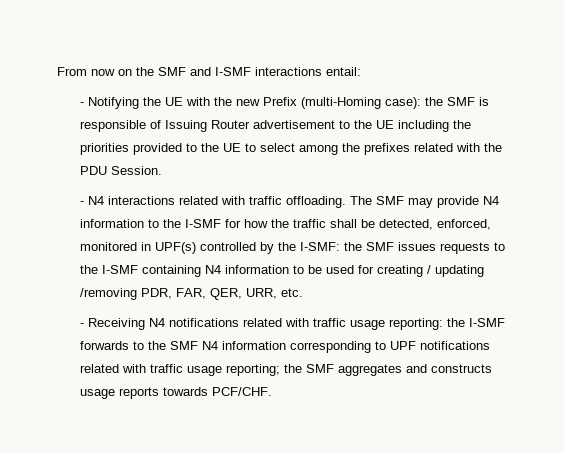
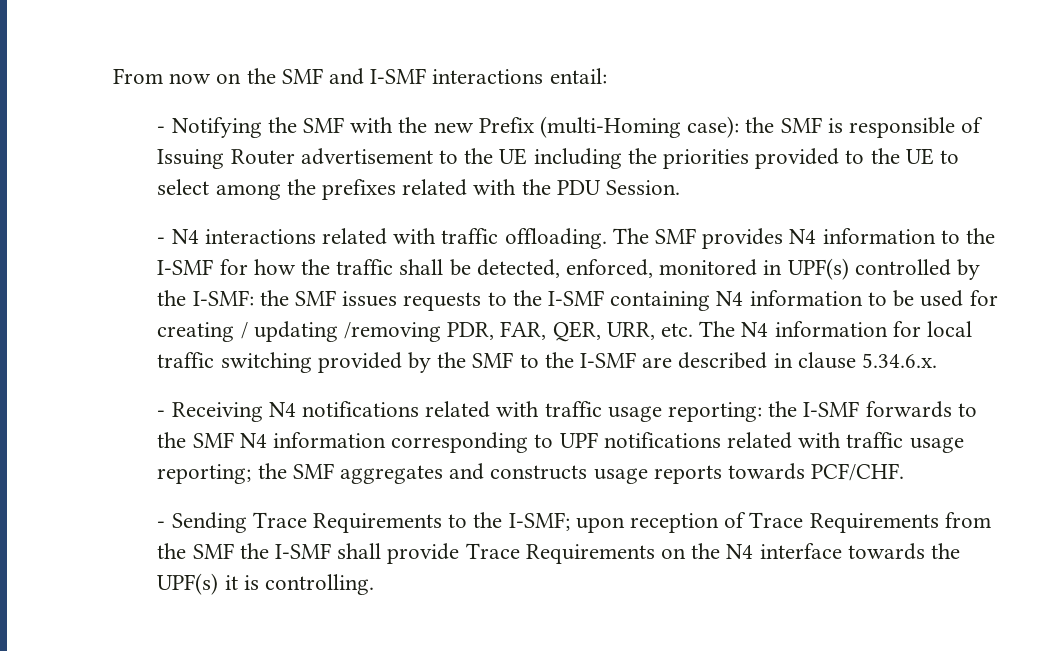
[165,97,184,106] UE -> [302,117,344,133] SMF
[408,196,480,208] may provide -> [702,228,784,249] provides
(304, 292) none -> [699,321,973,337] [157,352,938,373] The N4 information for local traffic switching provided by the SMF to the I-SMF are described in clause 5.34.6.x.
(273, 391) none -> [157,512,991,533] [157,543,961,564] [157,573,374,595] // - Sending Trace Requirements to the I-SMF; upon reception of Trace Requirements from the SMF the I-SMF shall provide Trace Requirements on the N4 interface towards the UPF(s) it is controlling.

